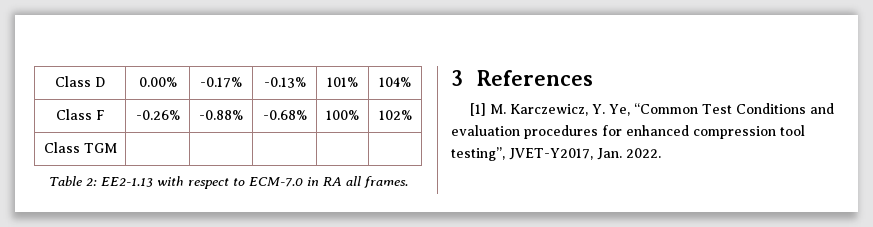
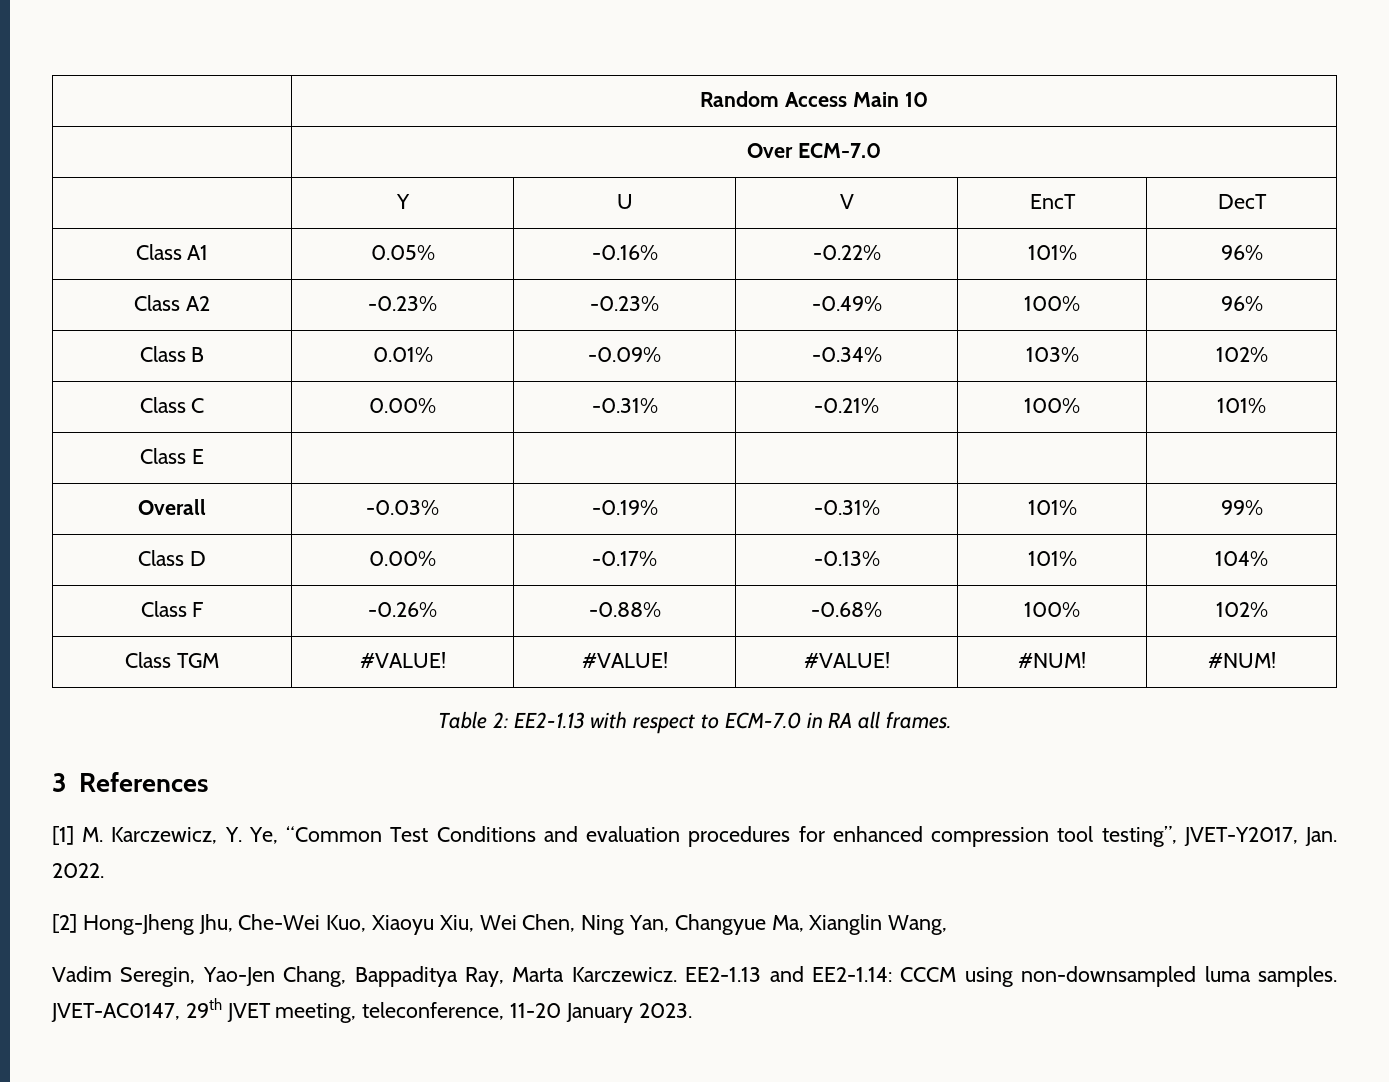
(55, 81) none -> [700,91,928,107] [747,143,881,158] [395,194,410,209] [616,194,633,209] [839,194,854,209] [1029,194,1076,209] [1217,194,1267,209] [135,244,209,260] [370,245,435,260] [591,245,658,260] [812,245,881,260] [1027,245,1077,260] [1220,245,1263,260] [134,295,210,311] [368,296,437,311] [590,296,659,311] [811,296,882,311] [1024,296,1080,311] [1220,296,1263,311] [139,346,205,362] [372,347,433,362] [588,347,661,362] [811,347,882,362] [1025,347,1079,362] [1215,347,1268,362] [139,397,205,413] [369,398,436,413] [591,398,658,413] [814,398,879,413] [1024,398,1080,413] [1217,398,1266,413] [140,448,204,464] [138,499,206,515] [366,500,439,515] [591,500,658,515] [813,500,880,515] [1027,500,1077,515] [1220,500,1263,515] | Random Access Main 10 // | Over ECM-7.0 // | Y | U | V | EncT | DecT // Class A1 | 0.05% | -0.16% | -0.22% | 101% | 96% // Class A2 | -0.23% | -0.23% | -0.49% | 100% | 96% // Class B | 0.01% | -0.09% | -0.34% | 103% | 102% // Class C | 0.00% | -0.31% | -0.21% | 100% | 101% // Class E | | | | | // Overall | -0.03% | -0.19% | -0.31% | 101% | 99% //
(117, 148) | | | | -> [359,652,446,668] [581,652,668,668] [803,652,890,668] [1018,652,1086,668] [1207,652,1276,668] #VALUE! | #VALUE! | #VALUE! | #NUM! | #NUM!
(661, 153) none -> [52,914,948,935] [52,966,1338,987] [51,998,692,1023] // [2] Hong-Jheng Jhu, Che-Wei Kuo, Xiaoyu Xiu, Wei Chen, Ning Yan, Changyue Ma, Xianglin Wang, // Vadim Seregin, Yao-Jen Chang, Bappaditya Ray, Marta Karczewicz. EE2-1.13 and EE2-1.14: CCCM using non-downsampled luma samples. JVET-AC0147, 29th JVET meeting, teleconference, 11-20 January 2023.

